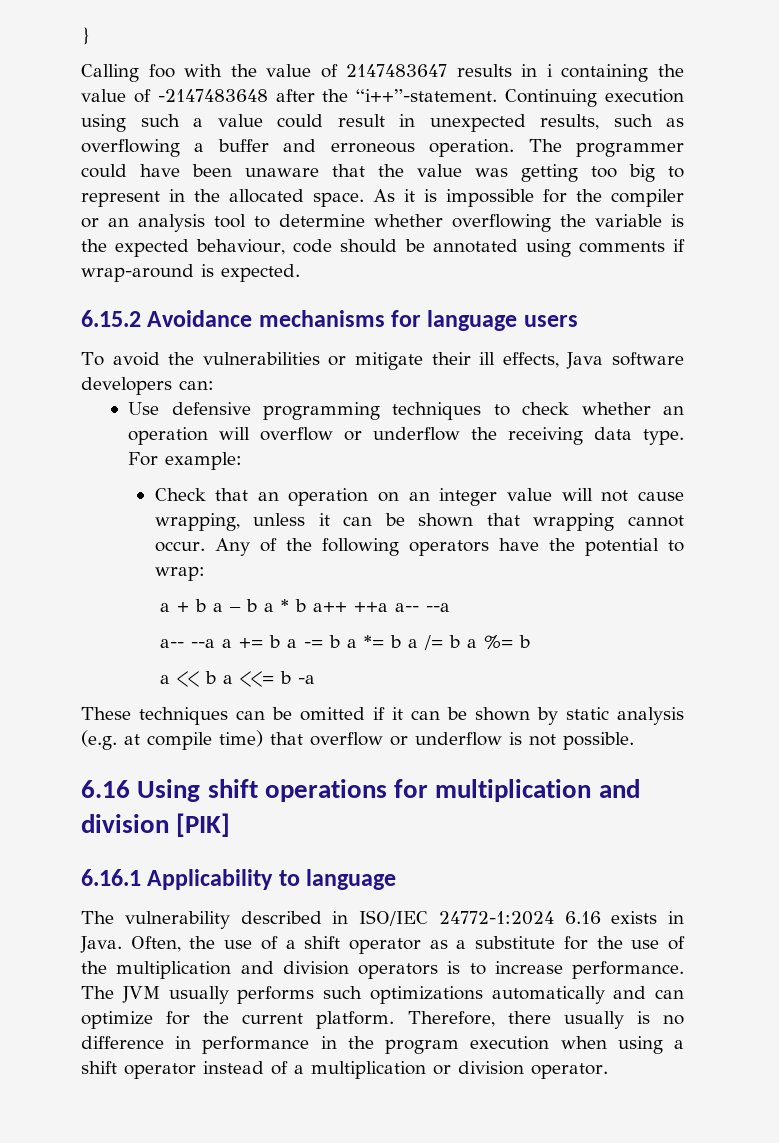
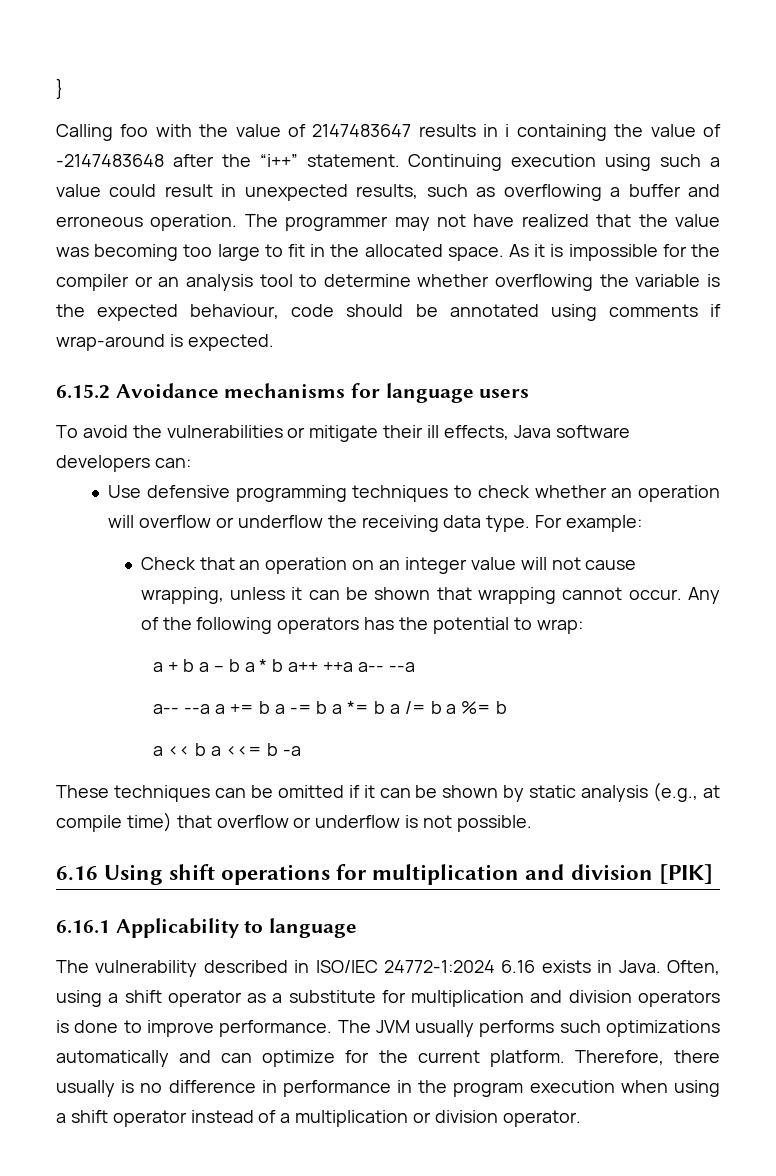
[356,89,498,102] “i++”-statement. -> [259,154,400,167] “i++” statement.
[81,164,684,182] [81,191,160,207] could have been unaware that the value was getting too big to represent -> [394,214,720,231] [56,244,305,261] may not have realized that the value was becoming too large to fit
[498,538,539,551] have -> [364,617,395,630] has
[81,730,117,750] (e.g. -> [653,782,699,802] (e.g.,
[189,936,278,950] the use of -> [56,990,102,1007] using
[596,936,685,950] [81,961,107,974] the use of the -> (406, 996) none
[469,961,563,975] to increase -> [74,1020,214,1037] done to improve

